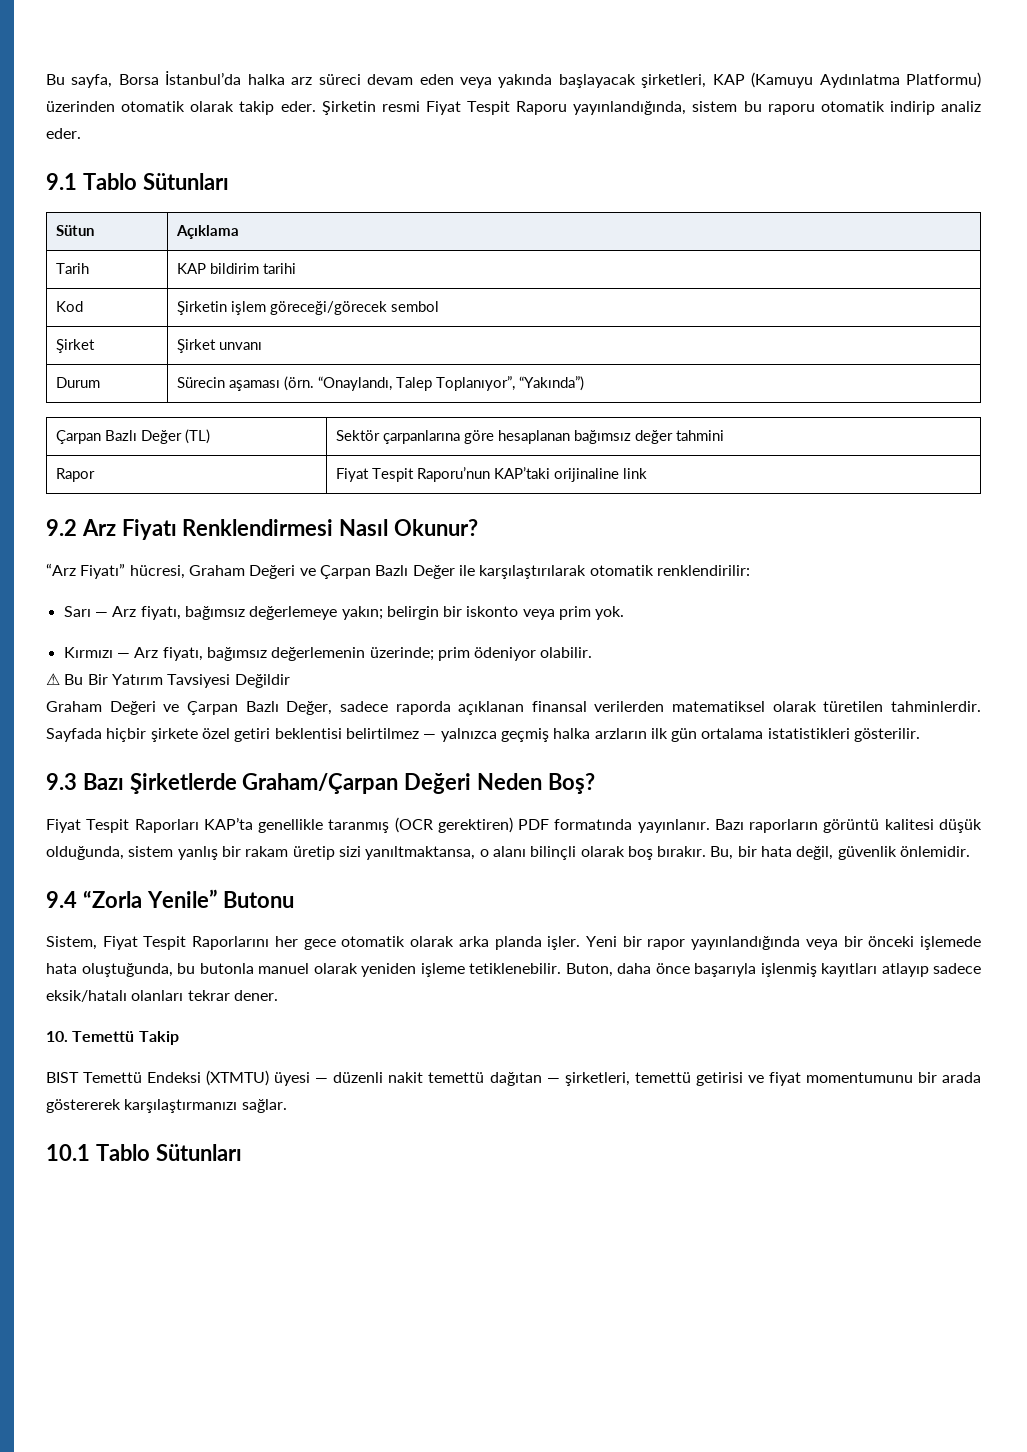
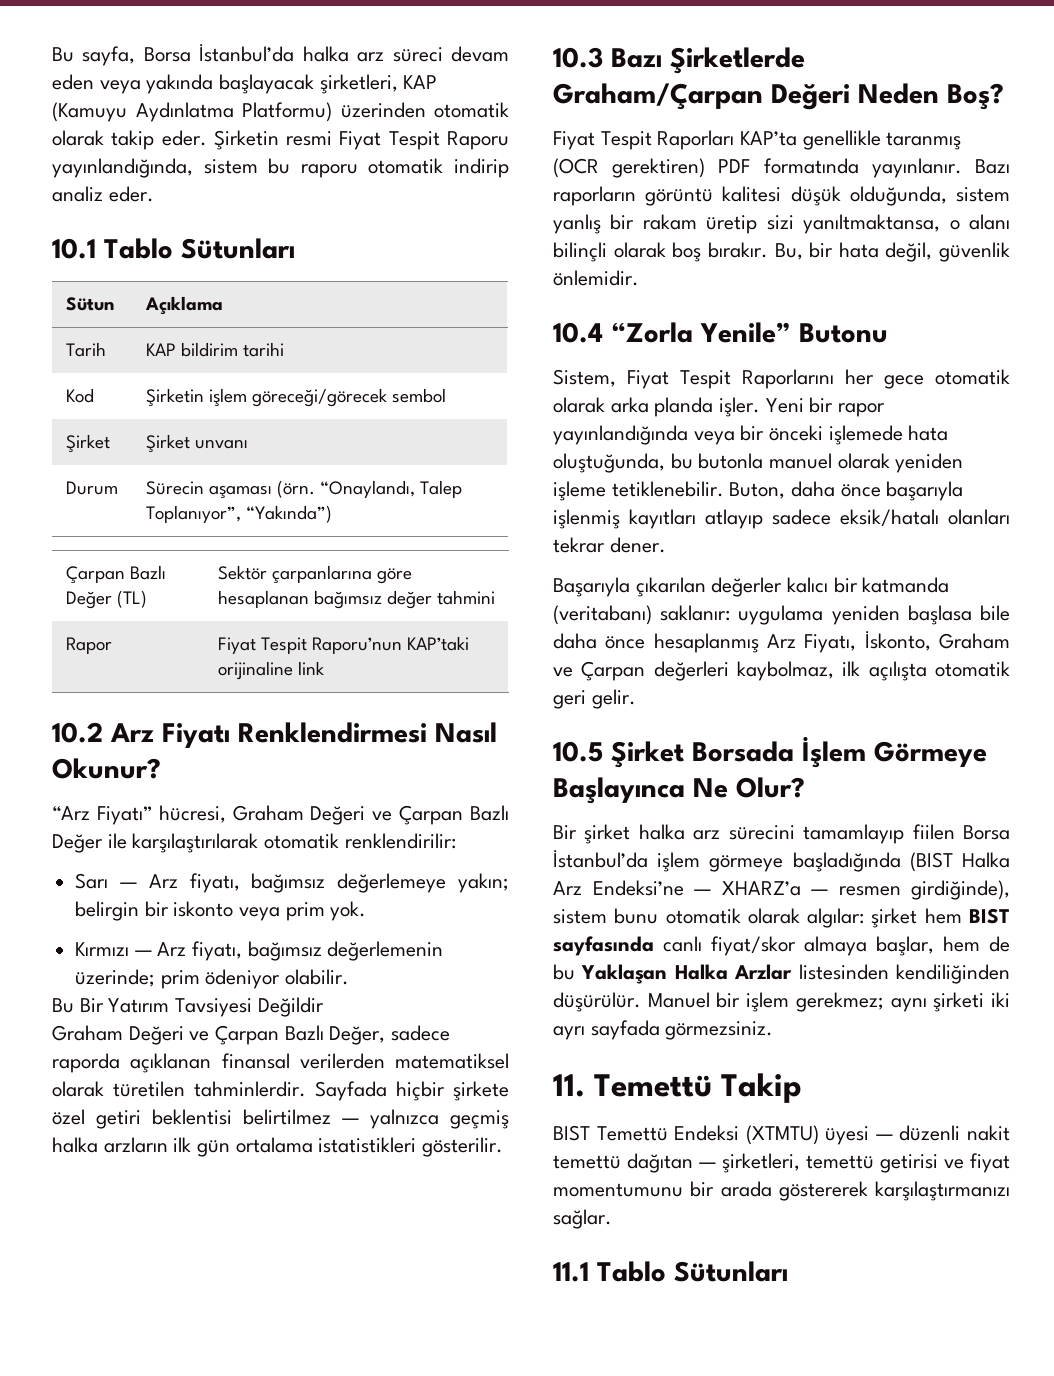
[46,173,77,190] 9.1 -> [52,238,96,259] 10.1
[46,519,77,536] 9.2 -> [52,722,103,743] 10.2
[46,673,60,685] ⚠ -> (350, 977) none
[46,773,77,790] 9.3 -> [553,47,603,68] 10.3
[46,891,77,908] 9.4 -> [553,322,603,343] 10.4
[46,1031,68,1042] 10. -> [553,577,950,597] [553,605,1010,625] [553,631,1010,653] [553,661,1010,681] [553,689,636,709] [553,736,987,768] [553,777,805,804] [553,824,1010,844] [553,850,1010,872] [553,880,1010,900] [553,908,1010,928] [553,936,1010,956] [553,964,1010,984] [553,992,1010,1012] [553,1020,774,1040] [553,1074,585,1097] Başarıyla çıkarılan değerler kalıcı bir katmanda (veritabanı) saklanır: uygulama yeniden başlasa bile daha önce hesaplanmış Arz Fiyatı, İskonto, Graham ve Çarpan değerleri kaybolmaz, ilk açılışta otomatik geri gelir. // 10.5 Şirket Borsada İşlem Görmeye Başlayınca Ne Olur? // Bir şirket halka arz sürecini tamamlayıp fiilen Borsa İstanbul’da işlem görmeye başladığında (BIST Halka Arz Endeksi’ne — XHARZ’a — resmen girdiğinde), sistem bunu otomatik olarak algılar: şirket hem BIST sayfasında canlı fiyat/skor almaya başlar, hem de bu Yaklaşan Halka Arzlar listesinden kendiliğinden düşürülür. Manuel bir işlem gerekmez; aynı şirketi iki ayrı sayfada görmezsiniz. // 11.
[46,1144,90,1161] 10.1 -> [553,1262,589,1282] 11.1

